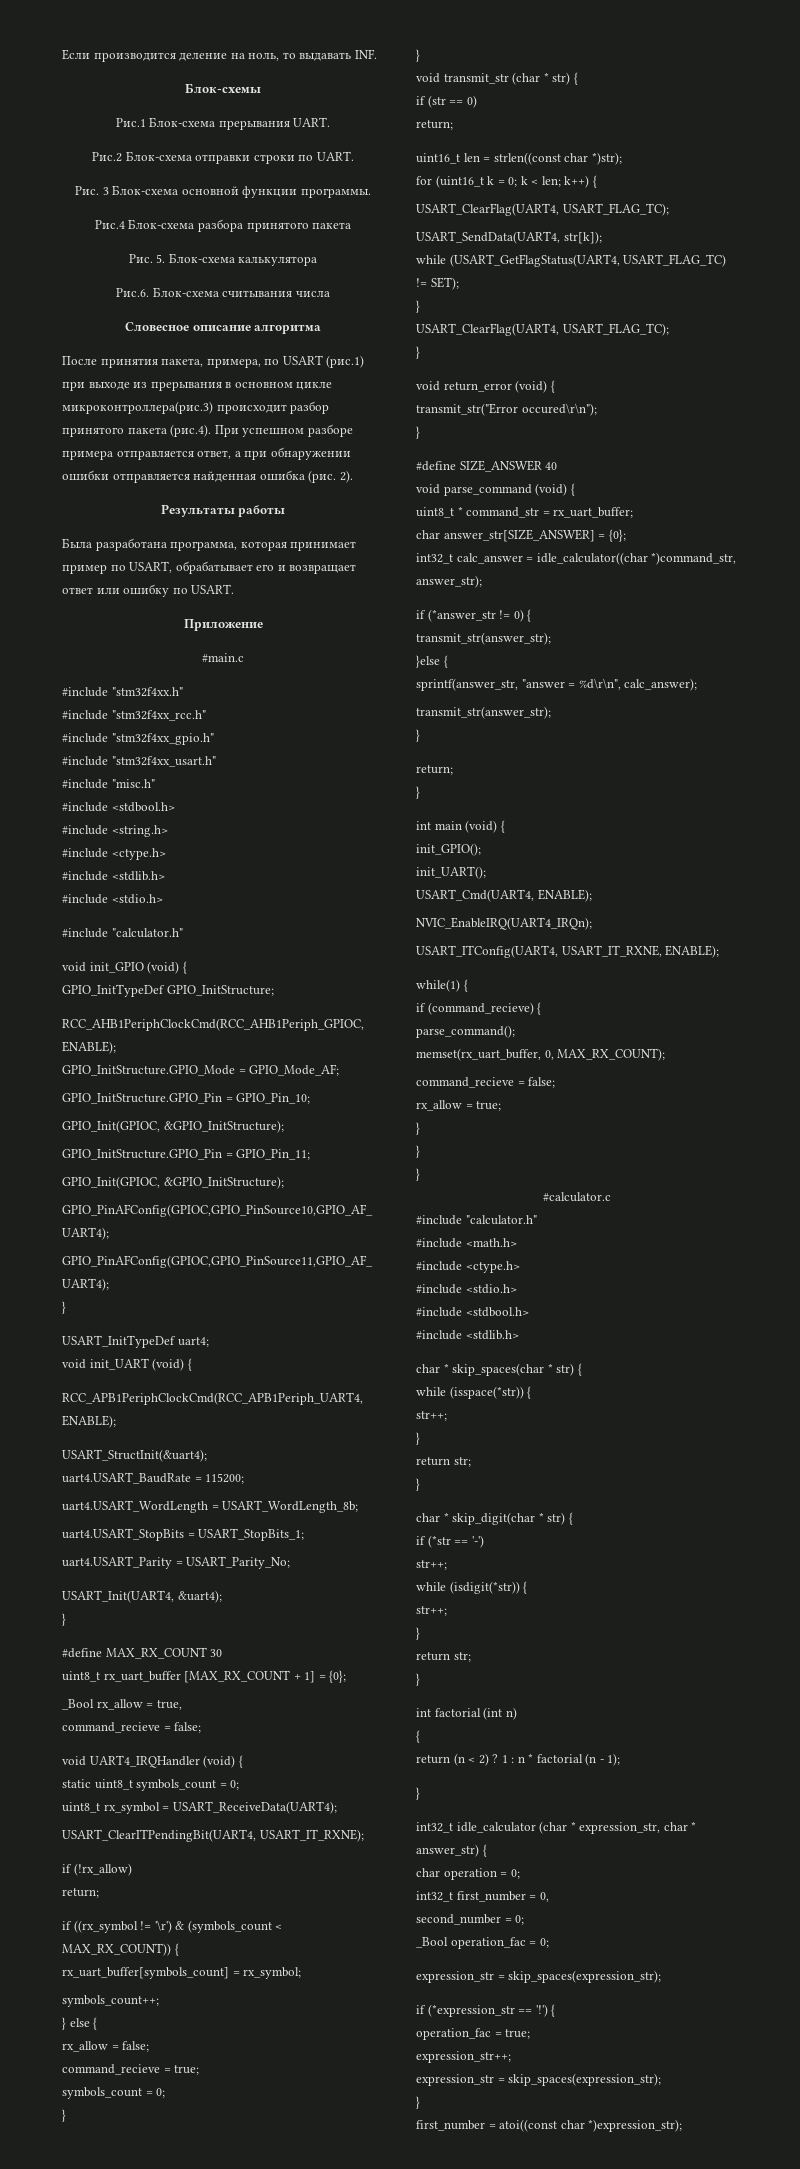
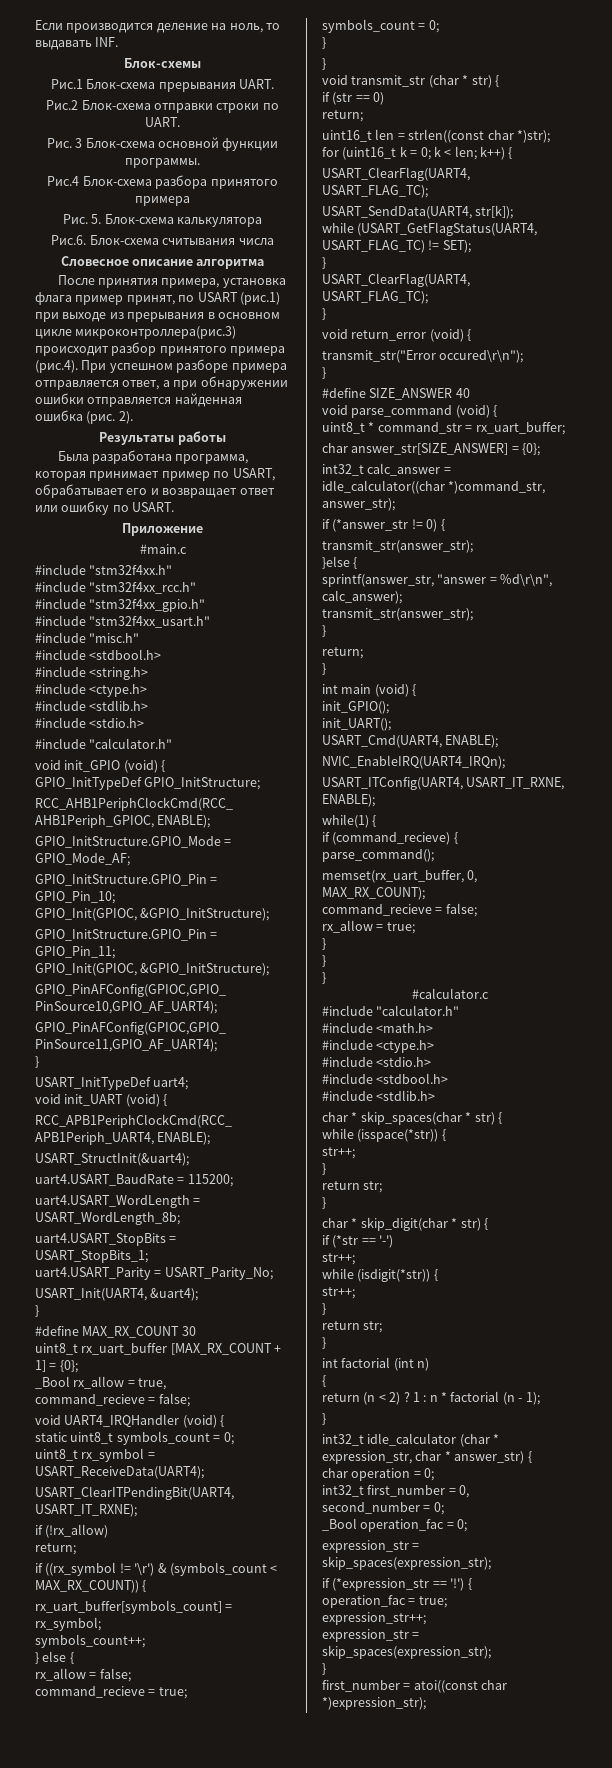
[312,222,352,229] пакета -> [135,196,190,206] примера
[161,358,261,368] пакета, примера, -> [161,278,286,288] [35,292,175,305] примера, установка флага пример принят,
[127,427,167,434] пакета -> [230,346,286,356] примера

